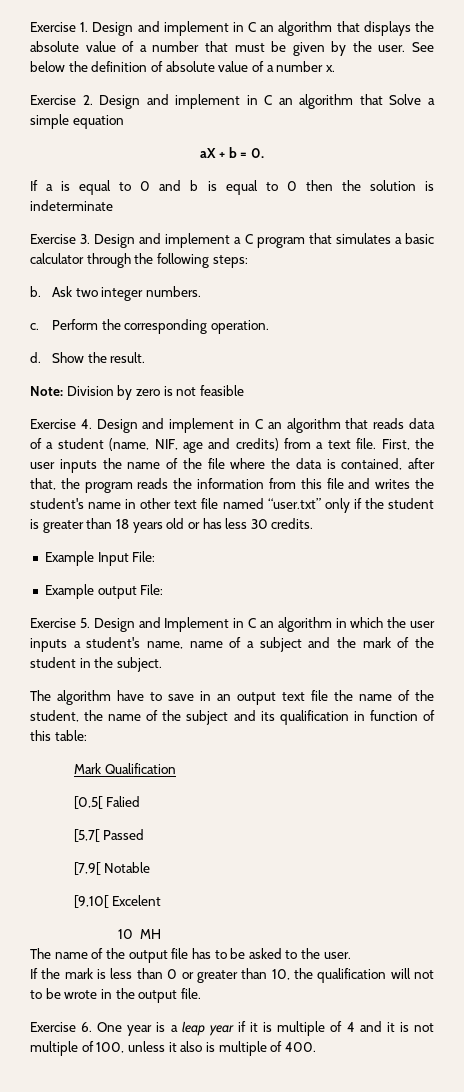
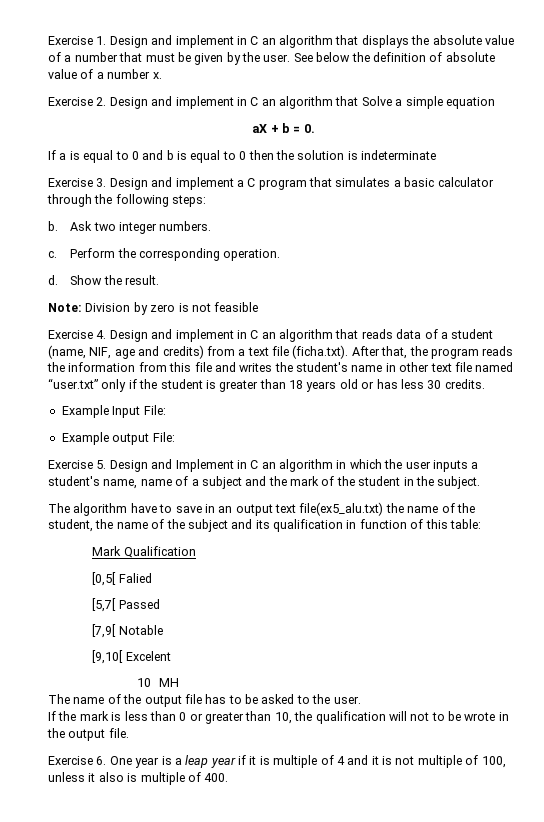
[356,438,435,450] [30,458,435,473] file. First, the user inputs the name of the file where the data is contained, after -> [272,345,380,359] file (ficha.txt). After
[311,690,328,701] file -> [299,502,384,516] file(ex5_alu.txt)

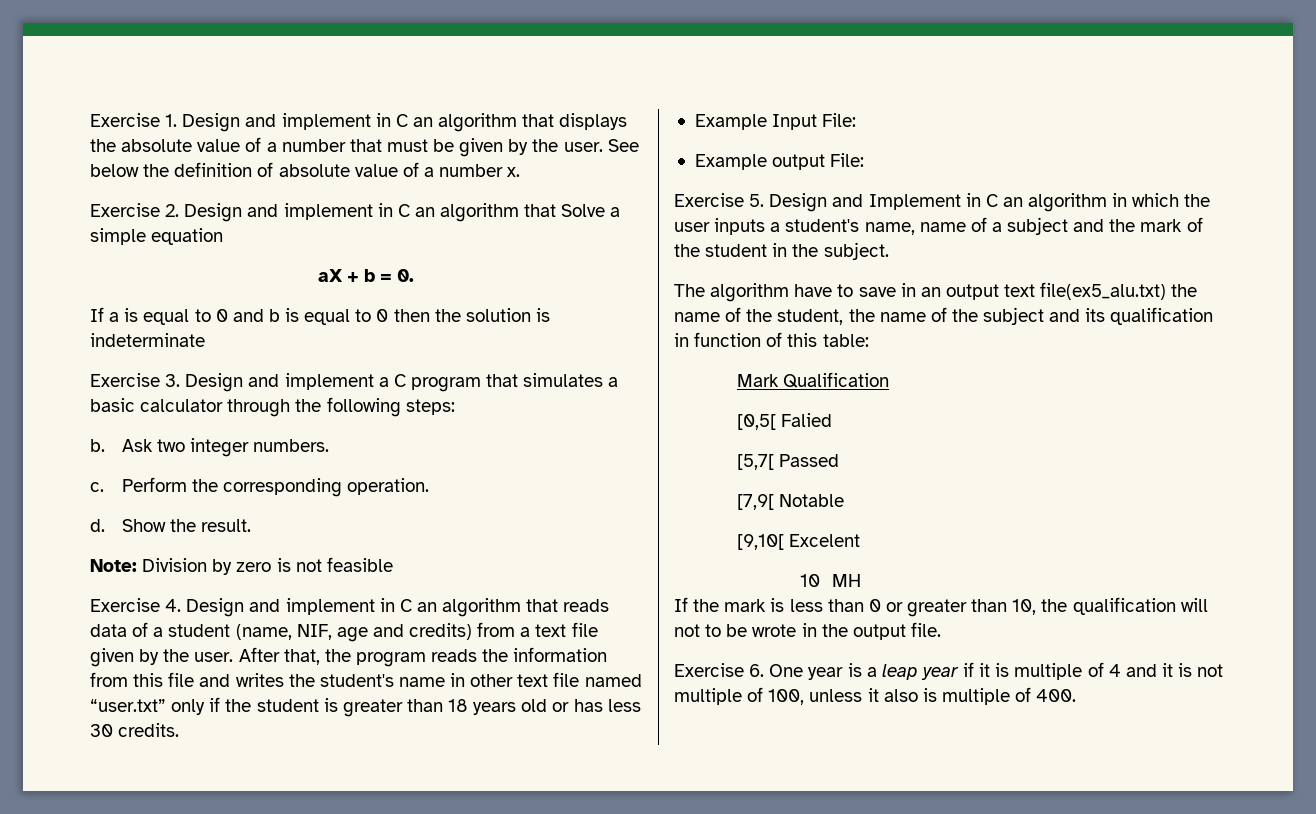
[292,345,349,359] (ficha.txt). -> [90,648,234,667] given by the user.
[48,694,361,707] // The name of the output file has to be asked to the user. -> (861, 580) none

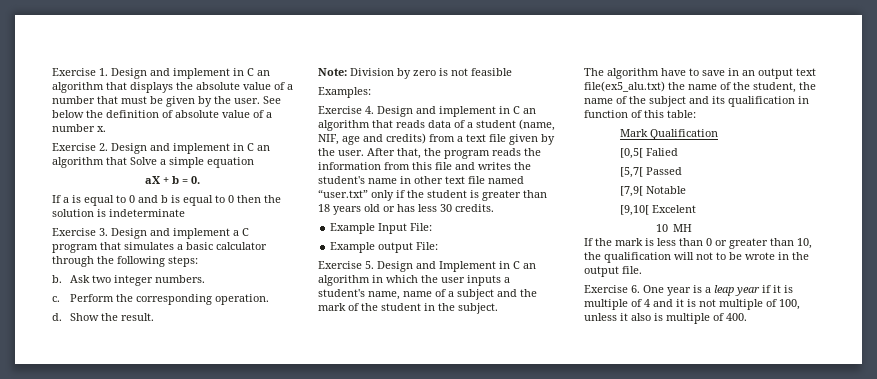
(393, 564) none -> [318,87,371,98] // Examples:

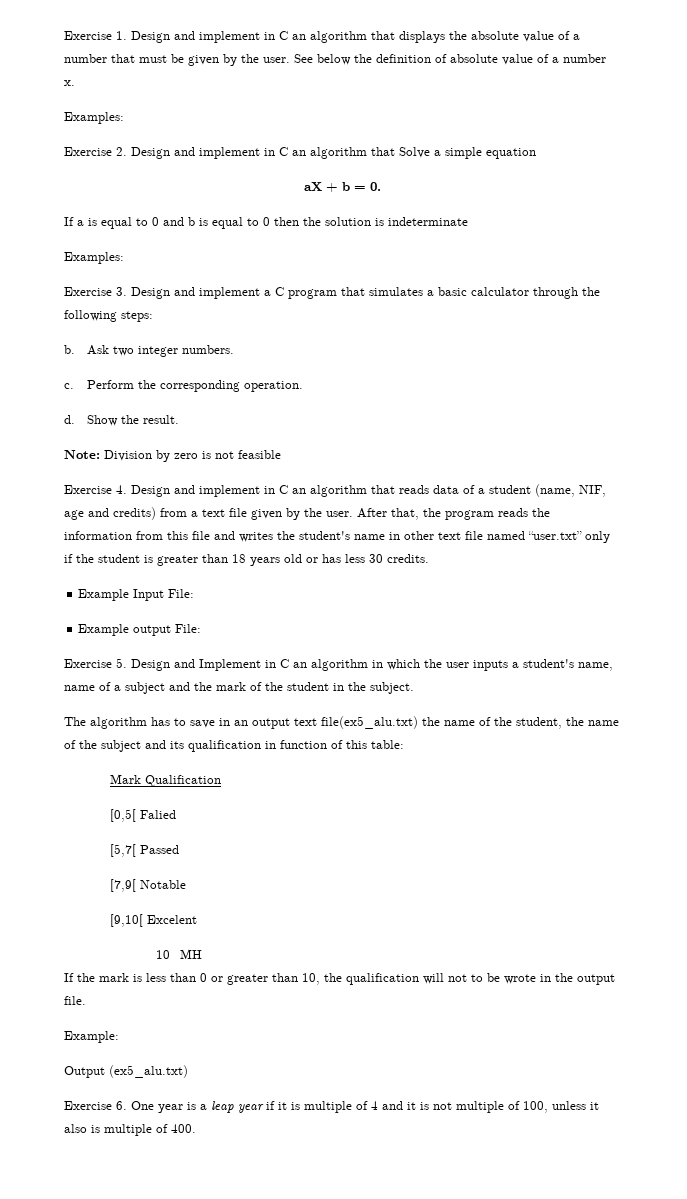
(106, 129) none -> [64,112,124,124] // Examples:
(185, 213) none -> [64,252,124,264] // Examples:
[318,87,371,98] // Examples: -> (281, 454) none
[661,68,686,76] have -> [151,717,170,726] has
(642, 270) none -> [64,1031,119,1043] [64,1065,188,1078] // Example: // Output (ex5_alu.txt)

